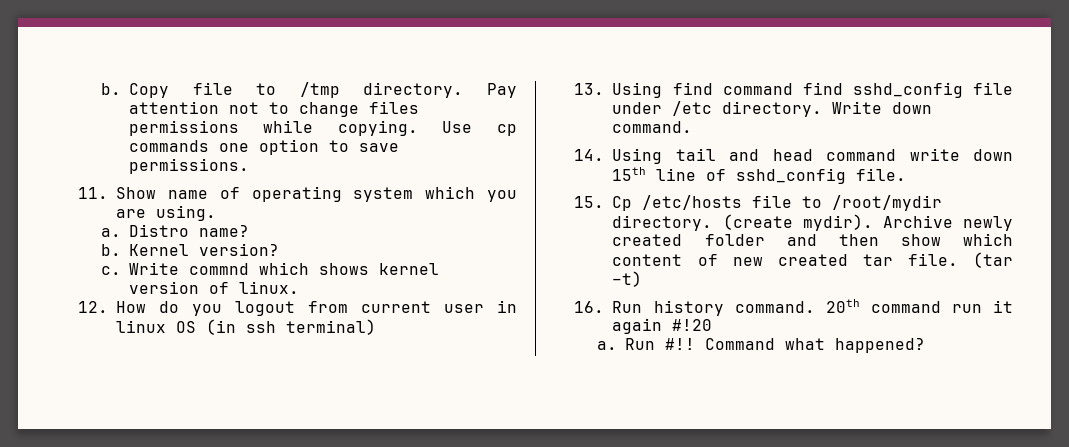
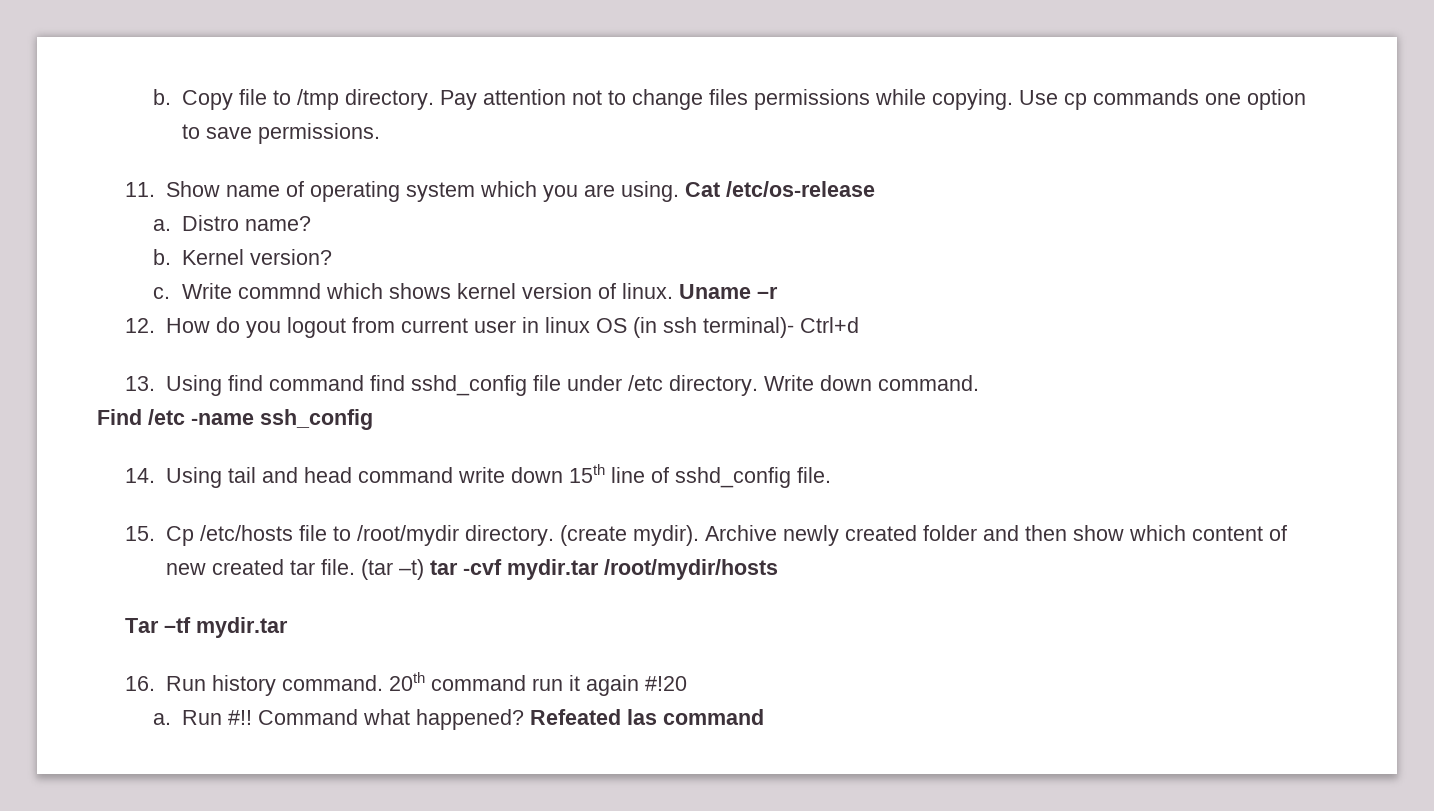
(217, 213) none -> [684,181,875,197] Cat /etc/os-release
(299, 287) none -> [678,284,778,299] Uname –r
[286,319,377,335] terminal) -> [702,317,859,338] terminal)- Ctrl+d
(693, 127) none -> [97,409,373,430] // Find /etc -name ssh_config
(643, 279) none -> [429,559,778,580] [125,617,289,638] tar -cvf mydir.tar /root/mydir/hosts // Tar –tf mydir.tar
(925, 345) none -> [530,709,765,725] Refeated las command

